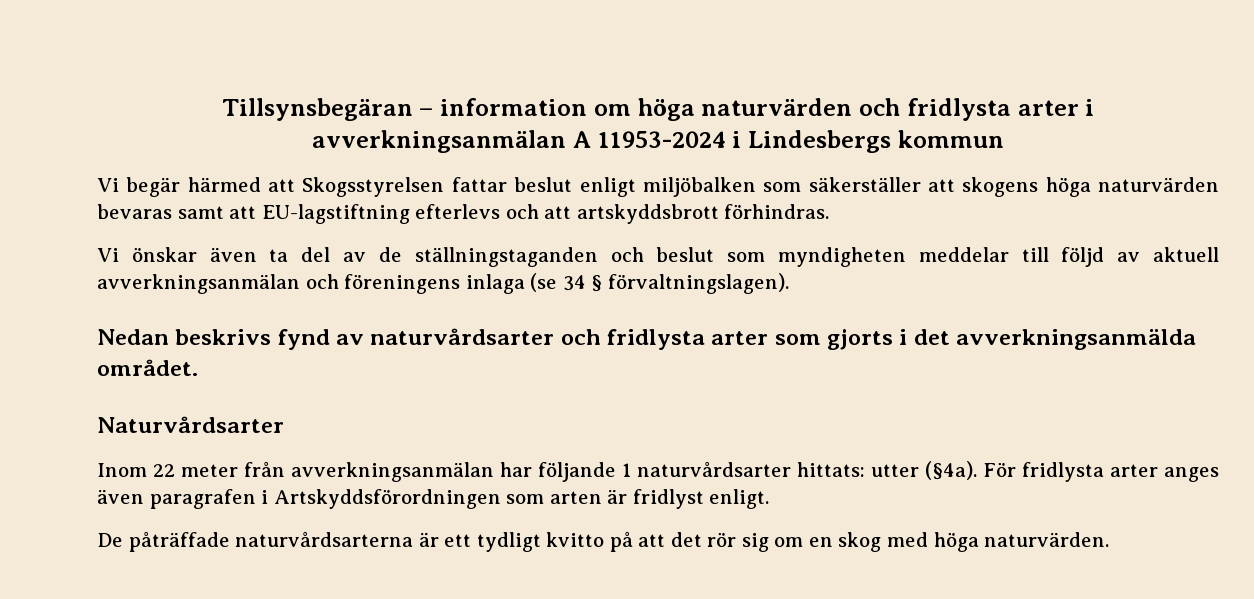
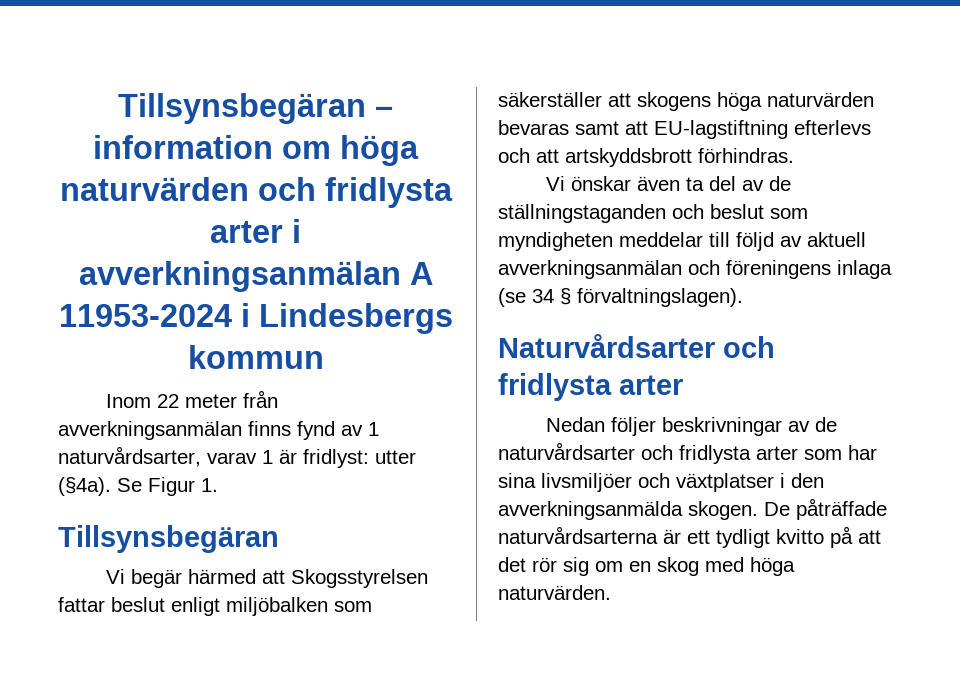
(1004, 139) none -> [105,390,278,408] [58,421,379,440] [58,446,416,468] [58,477,218,496] [58,525,279,553] // Inom 22 meter från avverkningsanmälan finns fynd av 1 naturvårdsarter, varav 1 är fridlyst: utter (§4a). Se Figur 1. // Tillsynsbegäran
[97,329,365,350] Nedan beskrivs fynd av -> [498,334,775,358] [498,373,683,401] [545,417,837,436] Naturvårdsarter och fridlysta arter // Nedan följer beskrivningar av de
[827,329,1197,350] [97,359,198,376] [97,416,284,433] [97,461,1219,482] [97,489,770,509] gjorts i det avverkningsanmälda området. // Naturvårdsarter // Inom 22 meter från avverkningsanmälan har följande 1 naturvårdsarter hittats: utter (§4a). För fridlysta arter anges även paragrafen i Artskyddsförordningen som arten är fridlyst enligt. // -> [848,445,877,460] [498,473,824,492] [498,501,758,520] har sina livsmiljöer och växtplatser i den avverkningsanmälda skogen.

